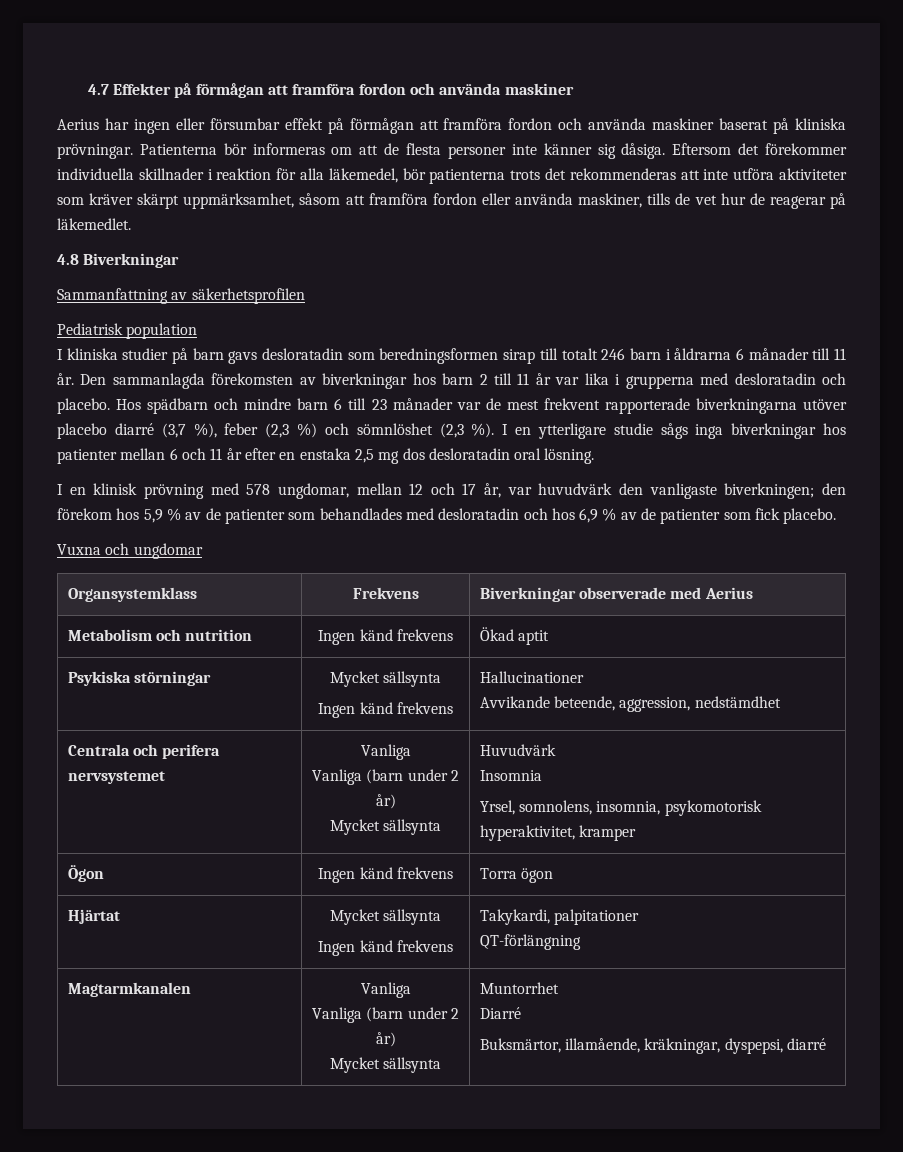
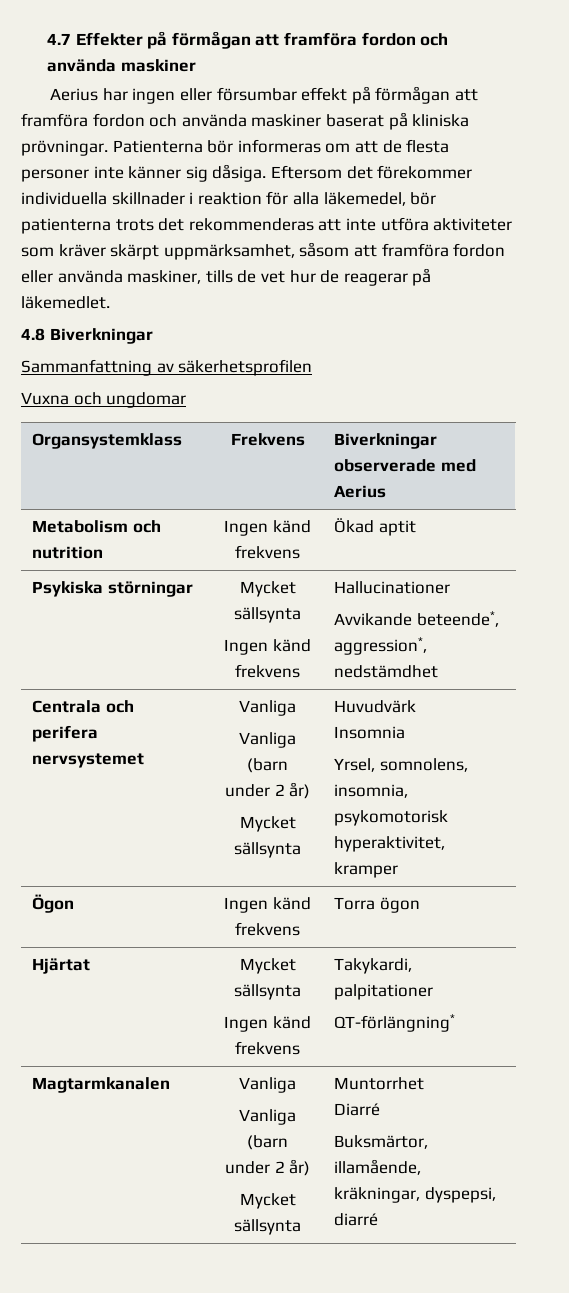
[57,323,198,339] [57,348,847,364] [57,373,847,389] [57,398,847,414] [57,423,847,439] [57,448,595,464] [57,483,846,499] [57,508,837,524] // Pediatrisk population // I kliniska studier på barn gavs desloratadin som beredningsformen sirap till totalt 246 barn i åldrarna 6 månader till 11 år. Den sammanlagda förekomsten av biverkningar hos barn 2 till 11 år var lika i grupperna med desloratadin och placebo. Hos spädbarn och mindre barn 6 till 23 månader var de mest frekvent rapporterade biverkningarna utöver placebo diarré (3,7 %), feber (2,3 %) och sömnlöshet (2,3 %). I en ytterligare studie sågs inga biverkningar hos patienter mellan 6 och 11 år efter en enstaka 2,5 mg dos desloratadin oral lösning. // I en klinisk prövning med 578 ungdomar, mellan 12 och 17 år, var huvudvärk den vanligaste biverkningen; den förekom hos 5,9 % av de patienter som behandlades med desloratadin och hos 6,9 % av de patienter som fick placebo. -> (313, 367) none
[553,696,691,712] beteende, aggression, -> [416,611,499,627] [334,637,428,655] beteende*, aggression*,
[479,934,581,950] QT-förlängning -> [334,1014,456,1032] QT-förlängning*

